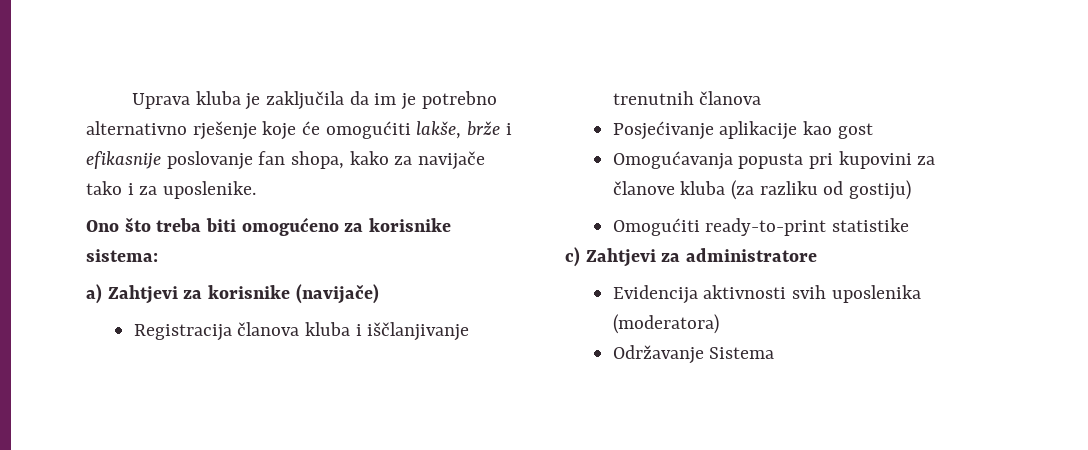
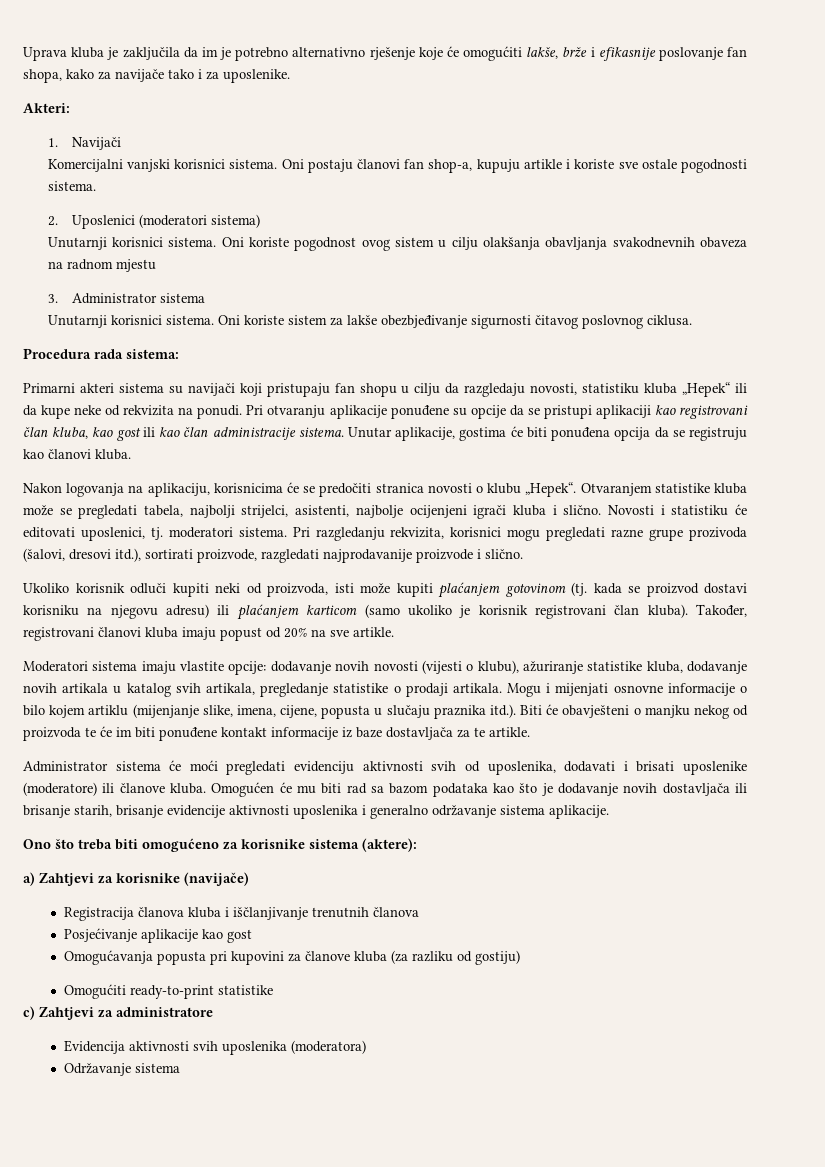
(257, 190) none -> [23,103,70,113] [47,137,122,150] [47,159,747,173] [47,181,96,191] [47,214,261,229] [47,237,747,251] [47,259,156,272] [47,293,206,304] [47,315,692,329] [23,348,179,359] [23,382,748,397] [23,405,748,419] [23,426,747,441] [23,449,131,460] [23,482,747,497] [23,504,747,519] [23,527,747,541] [23,548,523,563] [23,582,747,598] [23,604,747,620] [23,627,394,641] [23,660,747,675] [23,683,747,697] [23,704,748,719] [23,726,530,741] [23,760,748,775] [23,782,748,797] [23,805,609,819] // Akteri: // 1. Navijači // Komercijalni vanjski korisnici sistema. Oni postaju članovi fan shop-a, kupuju artikle i koriste sve ostale pogodnosti sistema. // 2. Uposlenici (moderatori sistema) // Unutarnji korisnici sistema. Oni koriste pogodnost ovog sistem u cilju olakšanja obavljanja svakodnevnih obaveza na radnom mjestu // 3. Administrator sistema // Unutarnji korisnici sistema. Oni koriste sistem za lakše obezbjeđivanje sigurnosti čitavog poslovnog ciklusa. // Procedura rada sistema: // Primarni akteri sistema su navijači koji pristupaju fan shopu u cilju da razgledaju novosti, statistiku kluba „Hepek“ ili da kupe neke od rekvizita na ponudi. Pri otvaranju aplikacije ponuđene su opcije da se pristupi aplikaciji kao registrovani član kluba, kao gost ili kao član administracije sistema. Unutar aplikacije, gostima će biti ponuđena opcija da se registruju kao članovi kluba. // Nakon logovanja na aplikaciju, korisnicima će se predočiti stranica novosti o klubu „Hepek“. Otvaranjem statistike kluba može se pregledati tabela, najbolji strijelci, asistenti, najbolje ocijenjeni igrači kluba i slično. Novosti i statistiku će editovati uposlenici, tj. moderatori sistema. Pri razgledanju rekvizita, korisnici mogu pregledati razne grupe prozivoda (šalovi, dresovi itd.), sortirati proizvode, razgledati najprodavanije proizvode i slično. // Ukoliko korisnik odluči kupiti neki od proizvoda, isti može kupiti plaćanjem gotovinom (tj. kada se proizvod dostavi korisniku na njegovu adresu) ili plaćanjem karticom (samo ukoliko je korisnik registrovani član kluba). Također, registrovani članovi kluba imaju popust od 20% na sve artikle. // Moderatori sistema imaju vlastite opcije: dodavanje novih novosti (vijesti o klubu), ažuriranje statistike kluba, dodavanje novih artikala u katalog svih artikala, pregledanje statistike o prodaji artikala. Mogu i mijenjati osnovne informacije o bilo kojem artiklu (mijenjanje slike, imena, cijene, popusta u slučaju praznika itd.). Biti će obavješteni o manjku nekog od proizvoda te će im biti ponuđene kontakt informacije iz baze dostavljača za te artikle. // Administrator sistema će moći pregledati evidenciju aktivnosti svih od uposlenika, dodavati i brisati uposlenike (moderatore) ili članove kluba. Omogućen će mu biti rad sa bazom podataka kao što je dodavanje novih dostavljača ili brisanje starih, brisanje evidencije aktivnosti uposlenika i generalno održavanje sistema aplikacije.
[86,249,158,262] sistema: -> [309,838,417,852] sistema (aktere):
[709,347,775,359] Sistema -> [134,1063,180,1073] sistema

